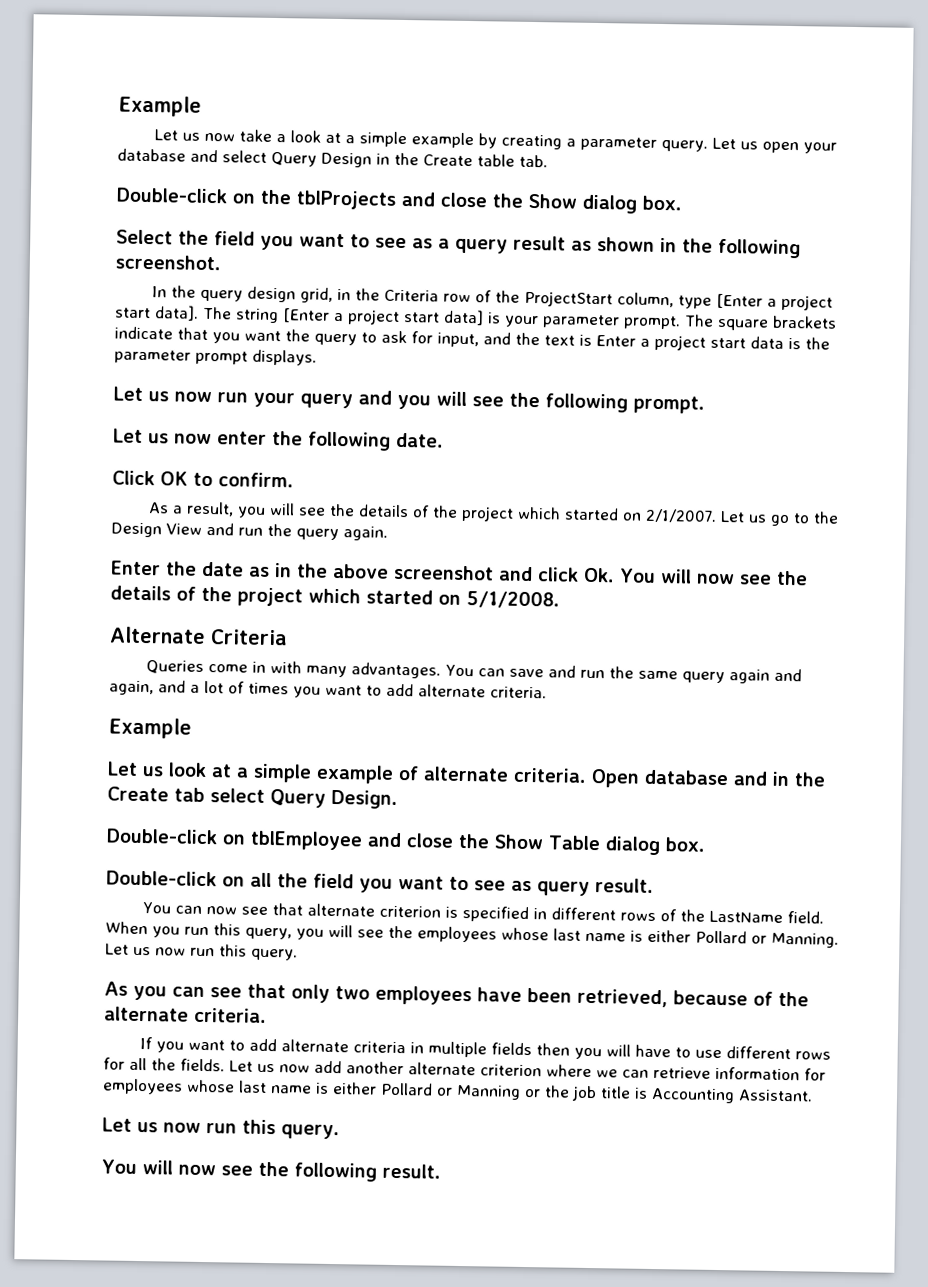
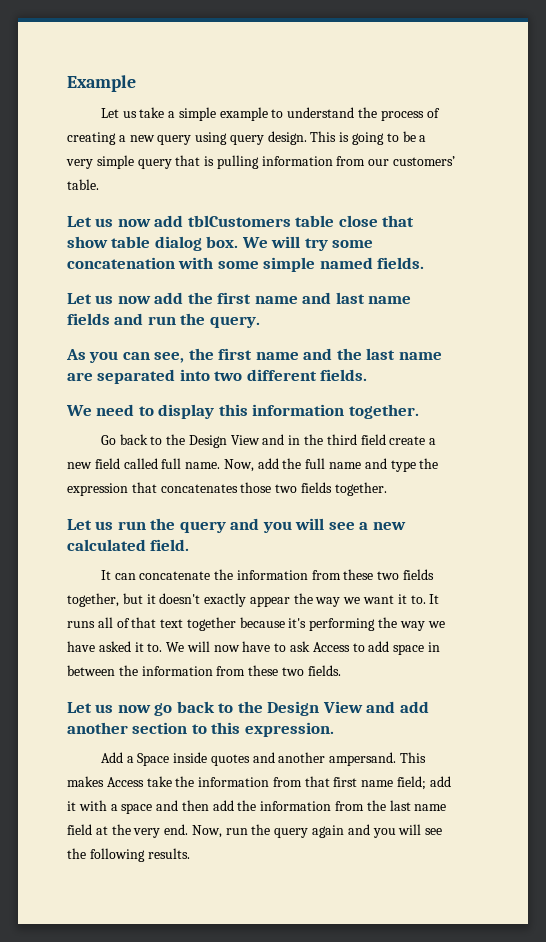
[118,95,202,117] [154,129,236,142] Example // Let us now -> [67,75,136,92] [100,108,137,118] Example // Let us
[290,130,838,154] [117,148,548,168] [116,187,682,214] [116,229,801,259] [115,254,221,271] [152,285,834,311] [115,305,837,331] [114,326,830,351] [114,349,317,366] [113,386,295,408] look at a simple example by creating a parameter query. Let us open your database and select Query Design in the Create table tab. // Double-click on the tblProjects and close the Show dialog box. // Select the field you want to see as a query result as shown in the following screenshot. // In the query design grid, in the Criteria row of the ProjectStart column, type [Enter a project start data]. The string [Enter a project start data] is your parameter prompt. The square brackets indicate that you want the query to ask for input, and the text is Enter a project start data is the parameter prompt displays. // Let us now run your -> [178,107,440,121] [67,131,427,145] [66,155,456,169] [67,179,99,190] [67,215,415,227] [67,236,374,251] [67,257,425,272] [67,292,412,304] [67,313,260,328] [66,348,442,363] [67,369,368,384] [66,404,419,419] [100,434,437,448] [67,458,439,472] [67,482,387,496] [67,518,176,530] simple example to understand the process of creating a new query using query design. This is going to be a very simple query that is pulling information from our customers’ table. // Let us now add tblCustomers table close that show table dialog box. We will try some concatenation with some simple named fields. // Let us now add the first name and last name fields and run the query. // As you can see, the first name and the last name are separated into two different fields. // We need to display this information together. // Go back to the Design View and in the third field create a new field called full name. Now, add the full name and type the expression that concatenates those two fields together. // Let us run the
[509,392,705,414] [113,428,444,451] [112,470,294,488] [148,501,840,527] [111,522,388,541] [111,560,808,586] [110,585,560,609] [109,626,288,646] [146,660,803,684] [109,680,547,699] [108,717,192,739] [107,761,826,788] [107,786,398,809] [106,828,706,856] [106,870,654,896] [142,902,825,924] [105,921,839,948] [105,943,298,961] [104,981,809,1008] [104,1006,267,1023] [140,1037,832,1060] [103,1057,826,1081] [102,1078,813,1104] [102,1117,340,1140] [101,1159,441,1182] the following prompt. // Let us now enter the following date. // Click OK to confirm. // As a result, you will see the details of the project which started on 2/1/2007. Let us go to the Design View and run the query again. // Enter the date as in the above screenshot and click Ok. You will now see the details of the project which started on 5/1/2008. // Alternate Criteria // Queries come in with many advantages. You can save and run the same query again and again, and a lot of times you want to add alternate criteria. // Example // Let us look at a simple example of alternate criteria. Open database and in the Create tab select Query Design. // Double-click on tblEmployee and close the Show Table dialog box. // Double-click on all the field you want to see as query result. // You can now see that alternate criterion is specified in different rows of the LastName field. When you run this query, you will see the employees whose last name is either Pollard or Manning. Let us now run this query. // As you can see that only two employees have been retrieved, because of the alternate criteria. // If you want to add alternate criteria in multiple fields then you will have to use different rows for all the fields. Let us now add another alternate criterion where we can retrieve information for employees whose last name is either Pollard or Manning or the job title is Accounting Assistant. // Let us now run this query. // You will now see the following result. -> [359,522,406,530] [67,539,190,551] [100,569,434,580] [67,593,440,607] [67,617,445,631] [67,641,440,655] [67,665,341,676] [67,701,429,716] [67,722,334,737] [100,752,426,766] [67,776,451,790] [67,800,447,814] [67,824,443,838] [67,848,190,862] a new calculated field. // It can concatenate the information from these two fields together, but it doesn't exactly appear the way we want it to. It runs all of that text together because it's performing the way we have asked it to. We will now have to ask Access to add space in between the information from these two fields. // Let us now go back to the Design View and add another section to this expression. // Add a Space inside quotes and another ampersand. This makes Access take the information from that first name field; add it with a space and then add the information from the last name field at the very end. Now, run the query again and you will see the following results.

